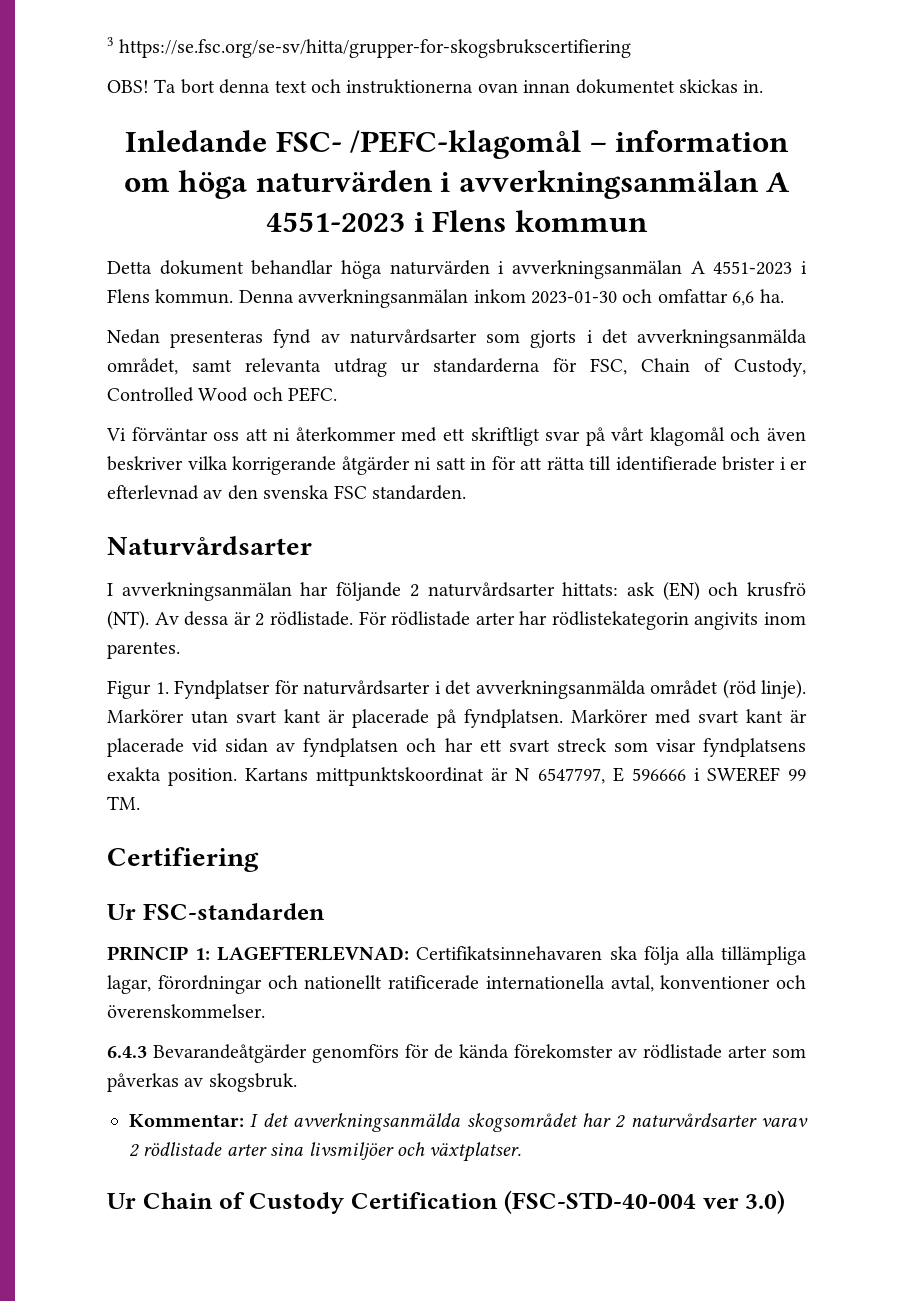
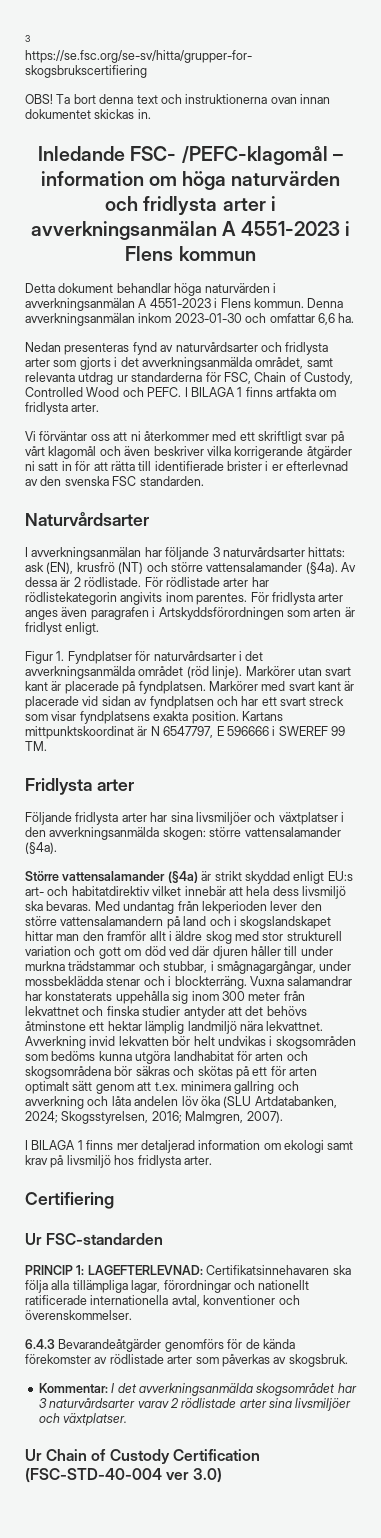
(433, 181) none -> [105,196,266,215] och fridlysta arter
(477, 336) none -> [260,342,329,355] [25,358,50,367] och fridlysta arter
(338, 394) none -> [184,387,337,397] [25,402,100,415] I BILAGA 1 finns artfakta om fridlysta arter.
[409,584,419,597] 2 -> [212,547,220,557] 3
[662,581,807,601] [107,610,149,630] (EN) och krusfrö (NT). -> [46,562,338,574] (EN), krusfrö (NT) och större vattensalamander (§4a).
(180, 650) none -> [250,592,344,605] [25,607,355,620] [25,622,100,635] För fridlysta arter anges även paragrafen i Artskyddsförordningen som arten är fridlyst enligt.
(140, 803) none -> [25,778,134,795] [25,812,344,825] [25,827,341,840] [25,842,57,854] [25,871,353,884] [25,886,346,899] [25,901,322,914] [25,916,332,929] [25,931,342,944] [25,946,333,959] [25,961,352,974] [25,976,353,989] [25,991,305,1004] [25,1006,307,1019] [25,1021,324,1034] [25,1036,356,1049] [25,1051,308,1064] [25,1066,317,1079] [25,1081,299,1094] [25,1096,337,1109] [25,1111,283,1124] [25,1140,354,1153] [25,1155,212,1168] // Fridlysta arter // Följande fridlysta arter har sina livsmiljöer och växtplatser i den avverkningsanmälda skogen: större vattensalamander (§4a). // Större vattensalamander (§4a) är strikt skyddad enligt EU:s art- och habitatdirektiv vilket innebär att hela dess livsmiljö ska bevaras. Med undantag från lekperioden lever den större vattensalamandern på land och i skogslandskapet hittar man den framför allt i äldre skog med stor strukturell variation och gott om död ved där djuren håller till under murkna trädstammar och stubbar, i smågnagargångar, under mossbeklädda stenar och i blockterräng. Vuxna salamandrar har konstaterats uppehålla sig inom 300 meter från lekvattnet och finska studier antyder att det behövs åtminstone ett hektar lämplig landmiljö nära lekvattnet. Avverkning invid lekvatten bör helt undvikas i skogsområden som bedöms kunna utgöra landhabitat för arten och skogsområdena bör säkras och skötas på ett för arten optimalt sätt genom att t.ex. minimera gallring och avverkning och låta andelen löv öka (SLU Artdatabanken, 2024; Skogsstyrelsen, 2016; Malmgren, 2007). // I BILAGA 1 finns mer detaljerad information om ekologi samt krav på livsmiljö hos fridlysta arter.
[615,1115,627,1128] 2 -> [38,1398,47,1408] 3

